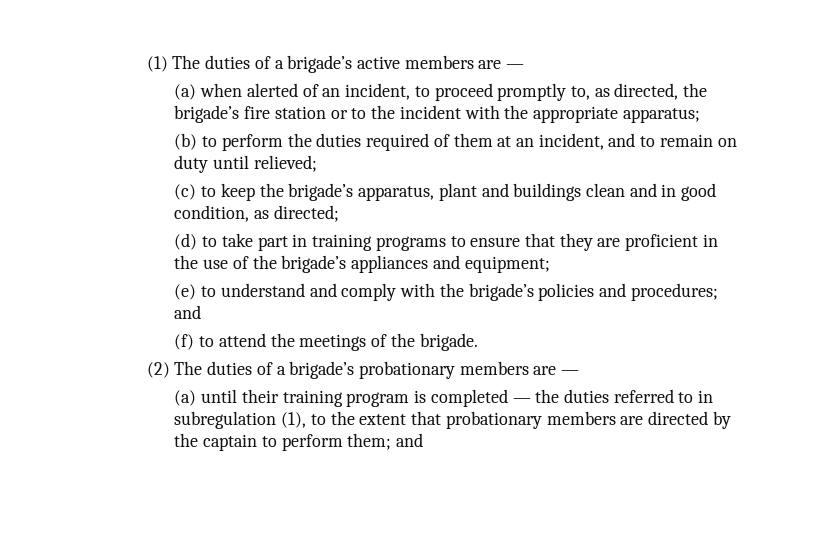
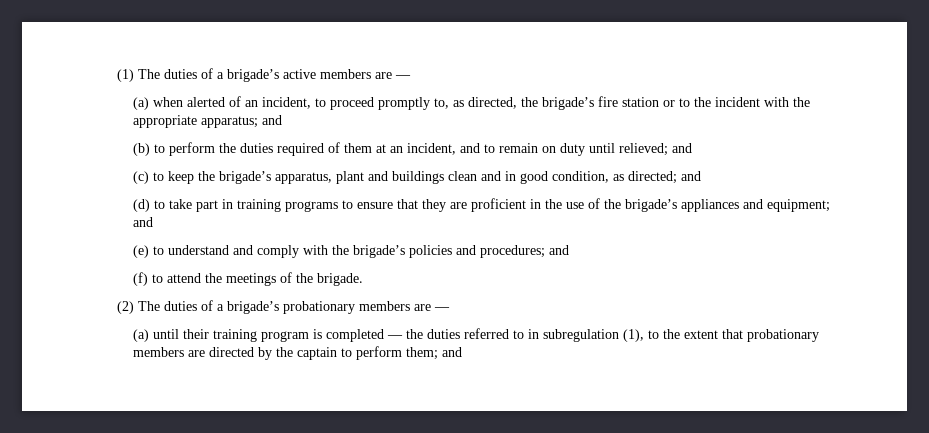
(700, 115) none -> [261,115,282,125] and
(317, 163) none -> [671,143,692,153] and
(339, 213) none -> [680,171,701,181] and
(550, 264) none -> [132,217,153,227] and

